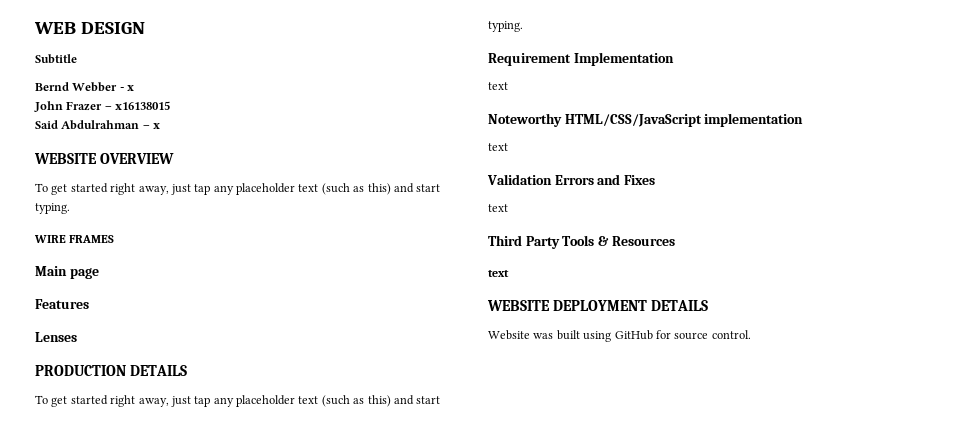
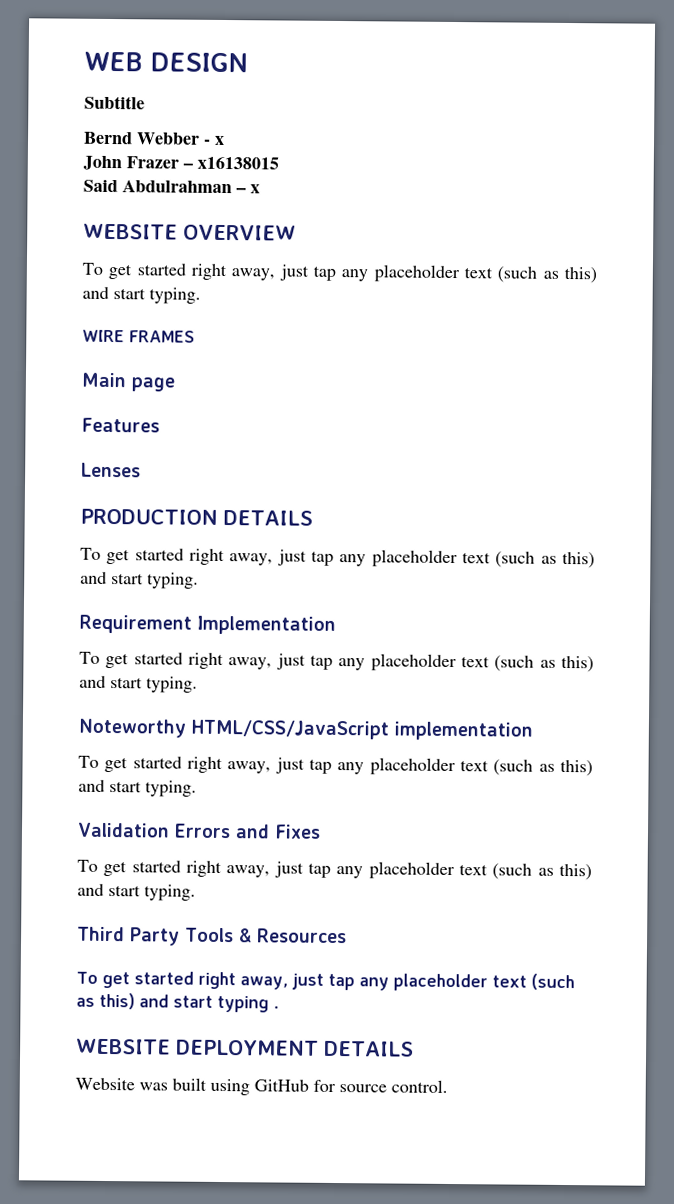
[488,82,508,90] [488,113,804,127] [488,143,508,151] [487,174,655,185] [488,204,508,212] text // Noteworthy HTML/CSS/JavaScript implementation // text // Validation Errors and Fixes // text -> [79,651,594,673] [79,675,198,693] [78,718,533,741] [78,755,593,777] [78,779,197,797] [77,822,321,839] [77,859,592,881] [77,883,196,901] To get started right away, just tap any placeholder text (such as this) and start typing. // Noteworthy HTML/CSS/JavaScript implementation // To get started right away, just tap any placeholder text (such as this) and start typing. // Validation Errors and Fixes // To get started right away, just tap any placeholder text (such as this) and start typing.
[488,270,509,277] text -> [76,971,575,992] [76,992,279,1013] To get started right away, just tap any placeholder text (such as this) and start typing .

